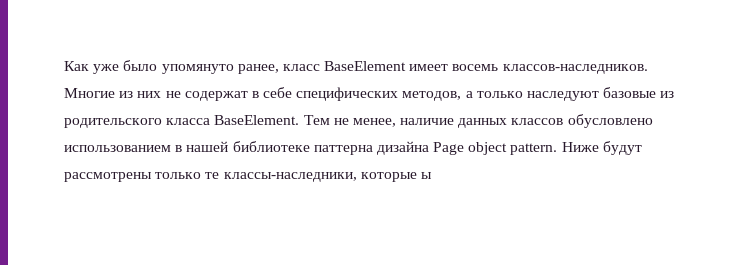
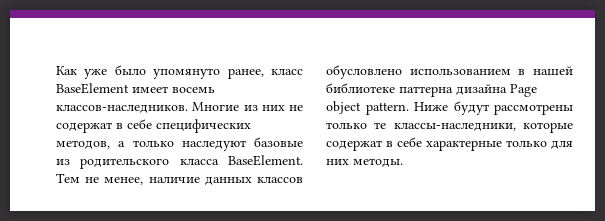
[420,172,432,179] ы -> [326,137,573,151] [326,158,403,167] содержат в себе характерные только для них методы.

